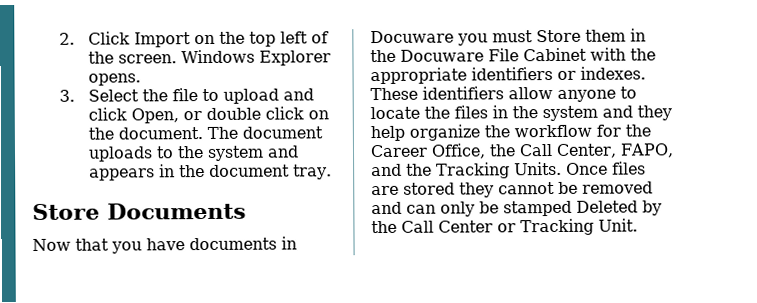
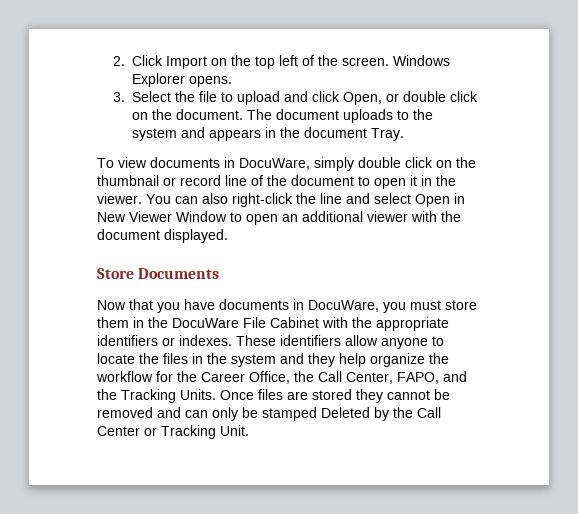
[292,164,332,180] tray. -> [370,128,404,141] [97,157,476,171] [97,175,456,189] [97,193,465,207] [97,211,461,225] [97,229,228,243] Tray. // To view documents in DocuWare, simply double click on the thumbnail or record line of the document to open it in the viewer. You can also right-click the line and select Open in New Viewer Window to open an additional viewer with the document displayed.
[370,30,454,44] Docuware -> [308,300,379,312] DocuWare,
[536,29,581,43] Store -> [445,300,477,310] store
[400,49,484,62] Docuware -> [172,318,239,328] DocuWare

